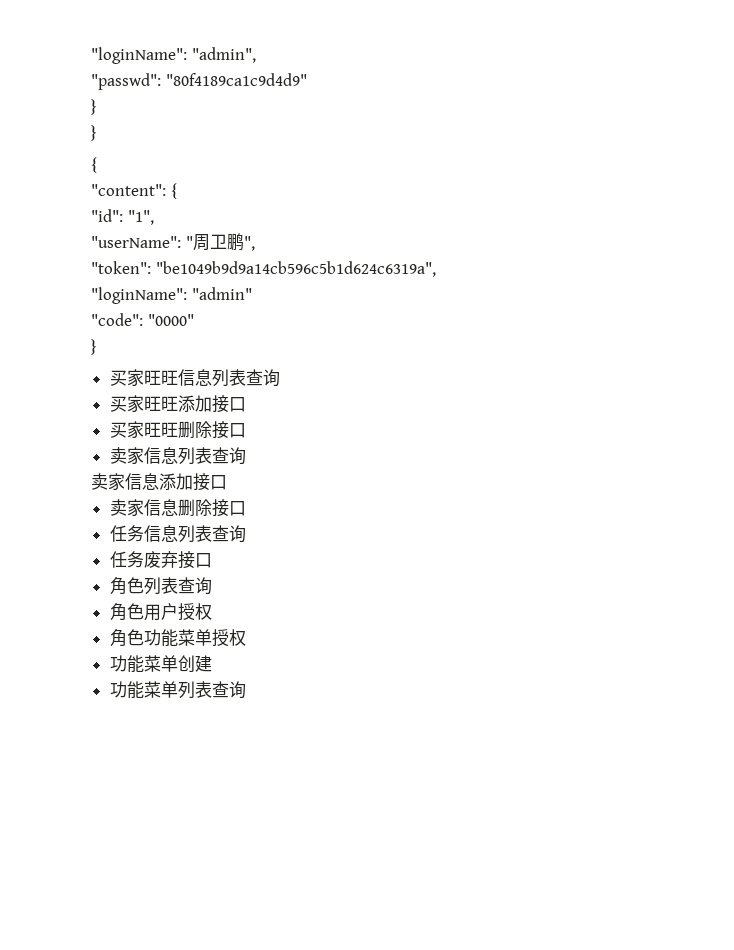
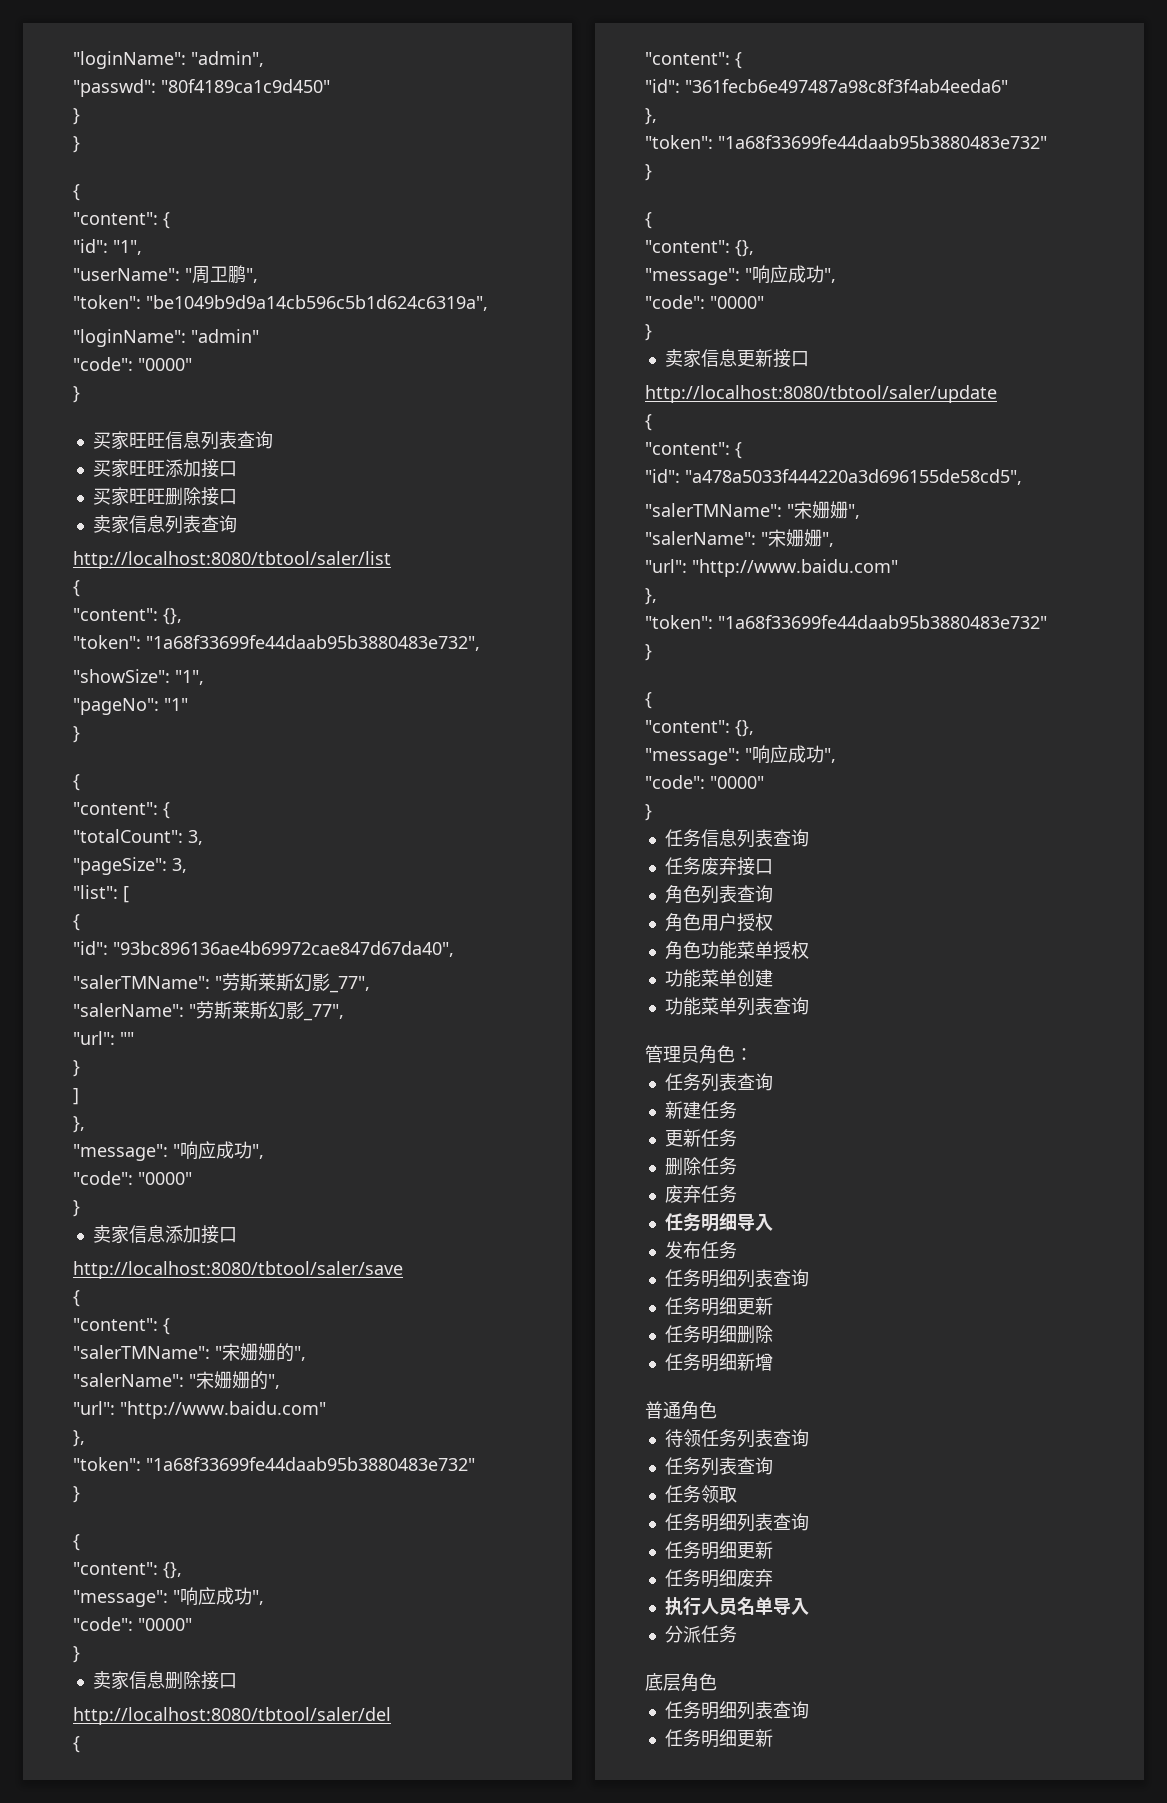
[165,73,307,86] "80f4189ca1c9d4d9" -> [161,79,330,93] "80f4189ca1c9d450"
[91,473,227,491] [109,499,246,517] 卖家信息添加接口 // 卖家信息删除接口 -> [73,551,391,569] [73,580,80,597] [73,608,182,625] [73,635,480,651] [73,669,204,685] [73,698,188,715] [73,726,80,743] [73,774,80,791] [73,802,170,819] [73,829,203,845] [73,857,187,875] [73,885,129,903] [73,914,80,931] [73,941,454,957] [73,973,370,993] [73,1001,344,1021] [73,1031,134,1045] [73,1060,80,1077] [73,1088,79,1105] [73,1116,85,1133] [73,1141,264,1161] [73,1171,192,1185] [73,1200,80,1217] [92,1225,237,1244] [73,1261,403,1279] [73,1290,80,1307] [73,1318,170,1335] [73,1343,306,1362] [73,1371,280,1390] [73,1401,326,1419] [73,1430,85,1447] [73,1457,475,1471] [73,1486,80,1503] [73,1534,80,1551] [73,1562,182,1579] [73,1587,264,1607] [73,1617,192,1631] [73,1646,80,1663] [92,1671,237,1690] [73,1707,391,1725] [73,1736,80,1753] [645,52,742,69] [645,79,1008,93] [645,108,657,125] [645,135,1047,149] [645,164,652,181] [645,212,652,229] [645,240,754,257] [645,265,836,285] [645,295,764,309] [645,324,652,341] [664,349,809,368] [645,385,997,403] [645,414,652,431] [645,442,742,459] [645,469,1022,485] [645,501,860,519] [645,529,834,547] [645,559,898,577] [645,588,657,605] [645,615,1047,629] [645,644,652,661] [645,692,652,709] [645,720,754,737] [645,745,836,765] [645,775,764,789] [645,804,652,821] http://localhost:8080/tbtool/saler/list // { // "content": {}, // "token": "1a68f33699fe44daab95b3880483e732", // "showSize": "1", // "pageNo": "1" // } // { // "content": { // "totalCount": 3, // "pageSize": 3, // "list": [ // { // "id": "93bc896136ae4b69972cae847d67da40", // "salerTMName": "劳斯莱斯幻影_77", // "salerName": "劳斯莱斯幻影_77", // "url": "" // } // ] // }, // "message": "响应成功", // "code": "0000" // } // 卖家信息添加接口 // http://localhost:8080/tbtool/saler/save // { // "content": { // "salerTMName": "宋姗姗的", // "salerName": "宋姗姗的", // "url": "http://www.baidu.com" // }, // "token": "1a68f33699fe44daab95b3880483e732" // } // { // "content": {}, // "message": "响应成功", // "code": "0000" // } // 卖家信息删除接口 // http://localhost:8080/tbtool/saler/del // { // "content": { // "id": "361fecb6e497487a98c8f3f4ab4eeda6" // }, // "token": "1a68f33699fe44daab95b3880483e732" // } // { // "content": {}, // "message": "响应成功", // "code": "0000" // } // 卖家信息更新接口 // http://localhost:8080/tbtool/saler/update // { // "content": { // "id": "a478a5033f444220a3d696155de58cd5", // "salerTMName": "宋姗姗", // "salerName": "宋姗姗", // "url": "http://www.baidu.com" // }, // "token": "1a68f33699fe44daab95b3880483e732" // } // { // "content": {}, // "message": "响应成功", // "code": "0000" // }
(246, 690) none -> [645,1045,753,1064] [664,1073,773,1092] [664,1101,737,1119] [664,1129,737,1147] [664,1157,737,1176] [664,1185,737,1203] [664,1213,773,1232] [664,1241,737,1259] [664,1269,809,1288] [664,1297,773,1316] [664,1325,773,1344] [664,1353,773,1372] [645,1401,717,1420] [664,1429,809,1448] [664,1457,773,1476] [664,1485,737,1503] [664,1513,809,1532] [664,1541,773,1560] [664,1569,773,1588] [664,1597,809,1616] [664,1625,737,1643] [645,1673,717,1692] [664,1701,809,1720] [664,1729,773,1748] // 管理员角色： // 任务列表查询 // 新建任务 // 更新任务 // 删除任务 // 废弃任务 // 任务明细导入 // 发布任务 // 任务明细列表查询 // 任务明细更新 // 任务明细删除 // 任务明细新增 // 普通角色 // 待领任务列表查询 // 任务列表查询 // 任务领取 // 任务明细列表查询 // 任务明细更新 // 任务明细废弃 // 执行人员名单导入 // 分派任务 // 底层角色 // 任务明细列表查询 // 任务明细更新

